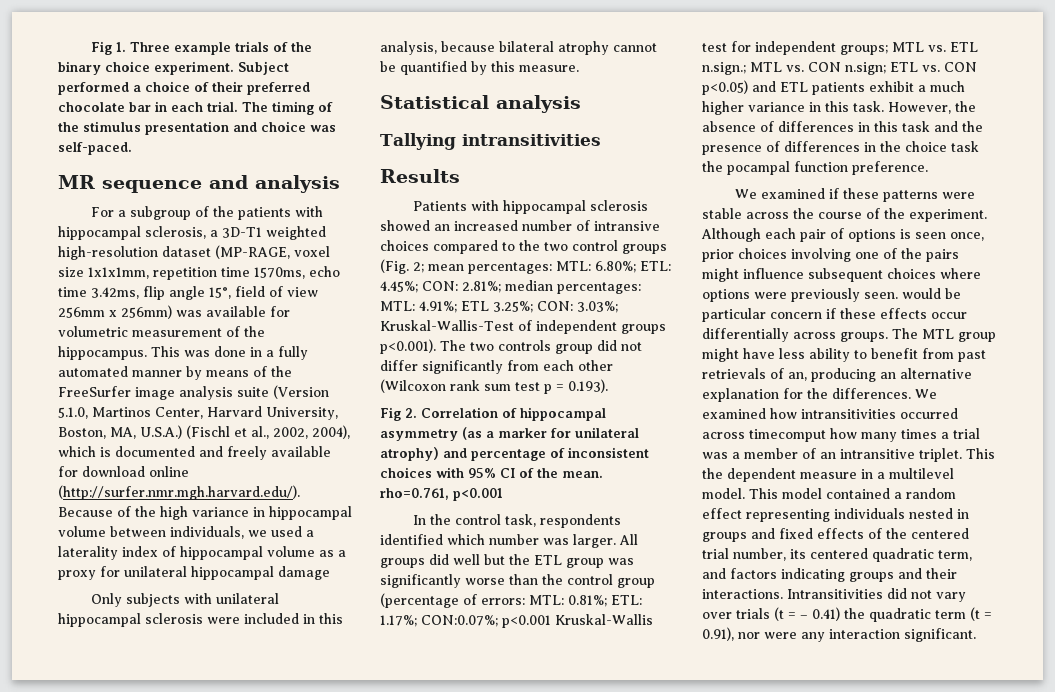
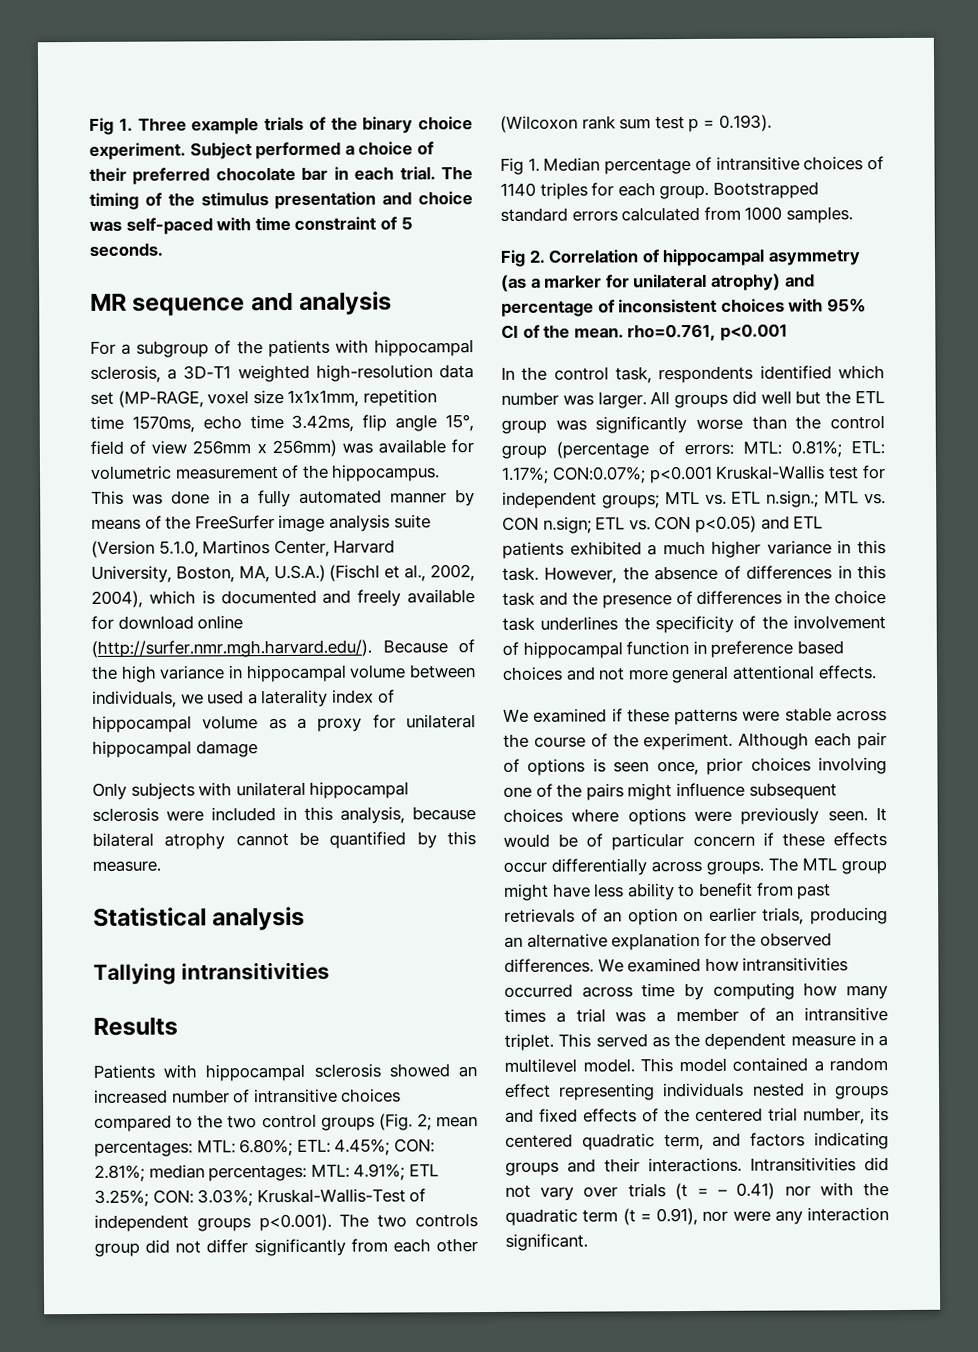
[58,142,132,155] self-paced. -> [125,216,413,235] [89,242,163,257] self-paced with time constraint of 5 seconds.
[162,246,211,257] dataset -> [438,364,474,379] [90,391,114,405] data set
[594,221,660,231] intransive -> [253,1088,338,1104] intransitive
(608, 386) none -> [500,156,884,175] [500,181,819,200] [500,206,853,224] // Fig 1. Median percentage of intransitive choices of 1140 triples for each group. Bootstrapped standard errors calculated from 1000 samples.
[869,81,914,92] exhibit -> [569,541,642,556] exhibited
[702,161,928,175] the pocampal function preference. -> [540,615,886,634] [502,640,844,659] [502,665,877,684] underlines the specificity of the involvement of hippocampal function in preference based choices and not more general attentional effects.
(898, 295) none -> [876,807,887,822] It
(961, 293) none -> [586,833,604,848] of
[788,372,807,381] an, -> [603,907,805,926] an option on earlier trials,
(828, 393) none -> [759,932,832,947] observed
[749,429,826,442] timecomput -> [641,982,795,1001] time by computing
(995, 453) none -> [595,1033,670,1048] served as
(840, 614) none -> [784,1182,854,1197] nor with

